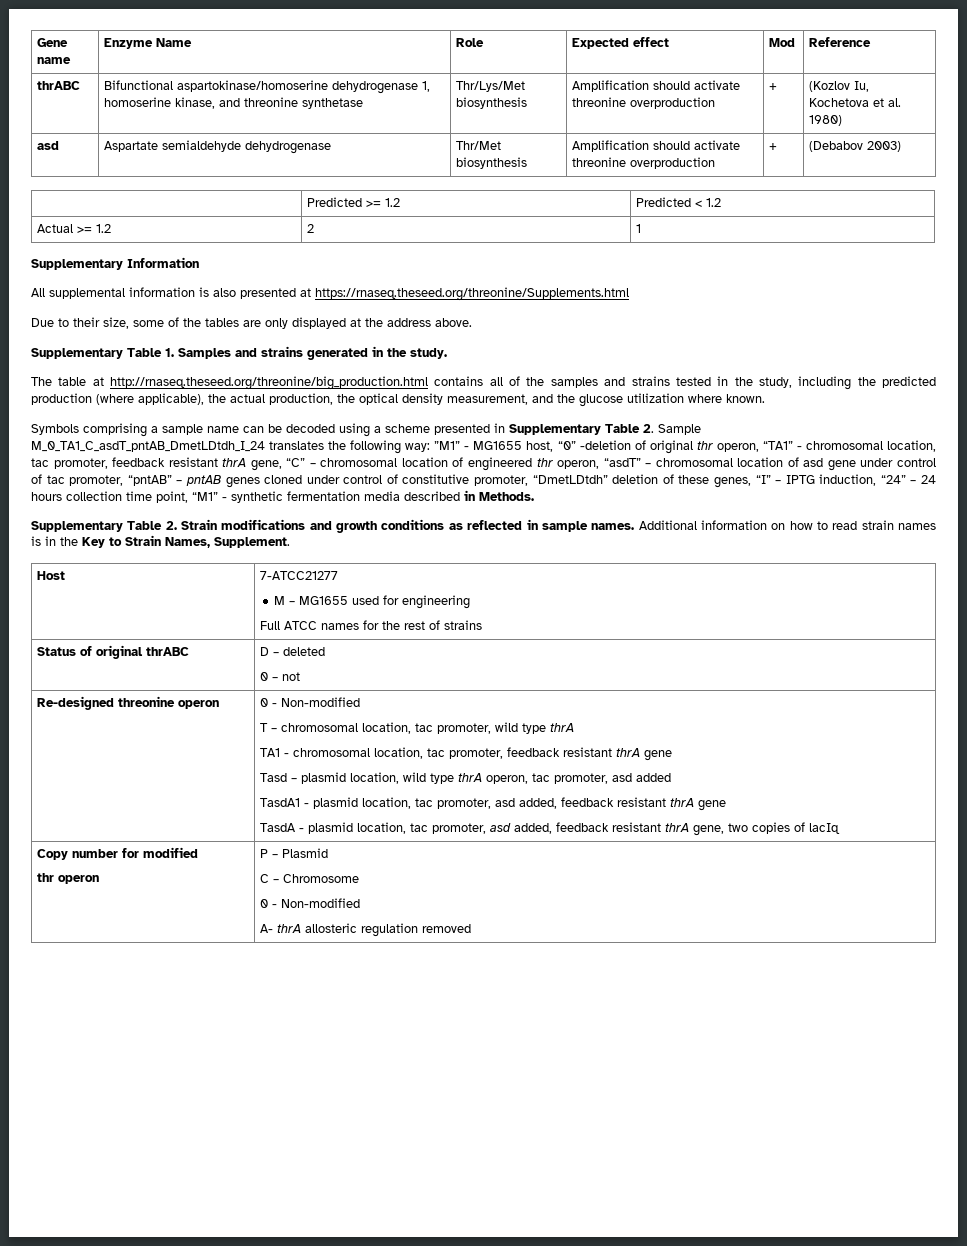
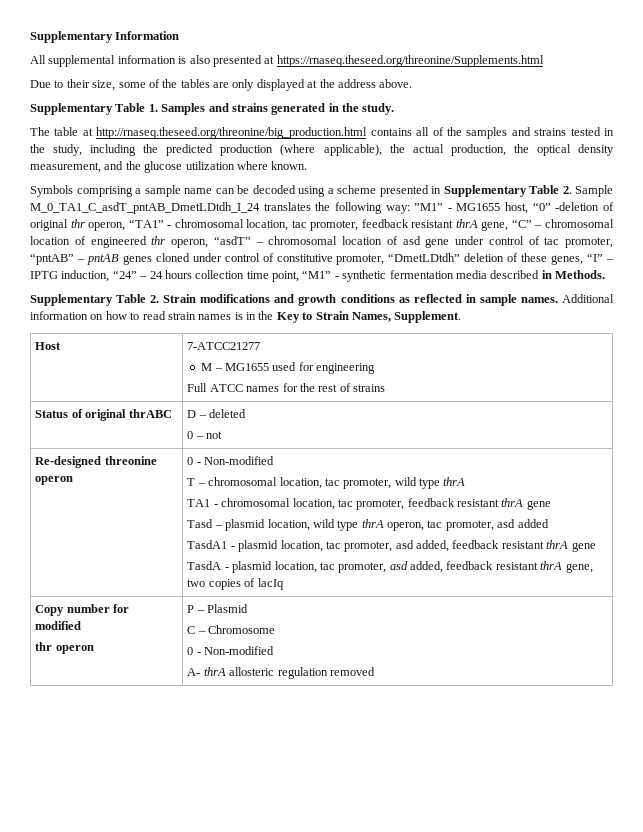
[37,38,69,47] [37,57,72,64] [104,38,193,49] [456,38,485,47] [572,37,670,49] [769,38,796,47] [809,37,872,47] [37,81,81,90] [104,80,431,94] [104,97,364,109] [456,81,526,92] [456,97,528,109] [572,80,741,92] [572,97,716,109] [769,83,778,90] [809,81,870,92] [809,98,902,107] [809,115,843,126] [37,141,60,150] [104,140,332,154] [456,141,502,150] [456,157,528,169] [572,140,741,152] [572,157,716,169] [769,143,778,150] [809,141,902,152] [307,197,401,207] [636,197,722,207] [37,224,112,233] [307,224,315,233] [636,224,642,233] Gene name | Enzyme Name | Role | Expected effect | Mod | Reference // thrABC | Bifunctional aspartokinase/homoserine dehydrogenase 1, homoserine kinase, and threonine synthetase | Thr/Lys/Met biosynthesis | Amplification should activate threonine overproduction | + | (Kozlov Iu, Kochetova et al. 1980) // asd | Aspartate semialdehyde dehydrogenase | Thr/Met biosynthesis | Amplification should activate threonine overproduction | + | (Debabov 2003) // | Predicted >= 1.2 | Predicted < 1.2 // Actual >= 1.2 | 2 | 1 // -> (30, 37) none

